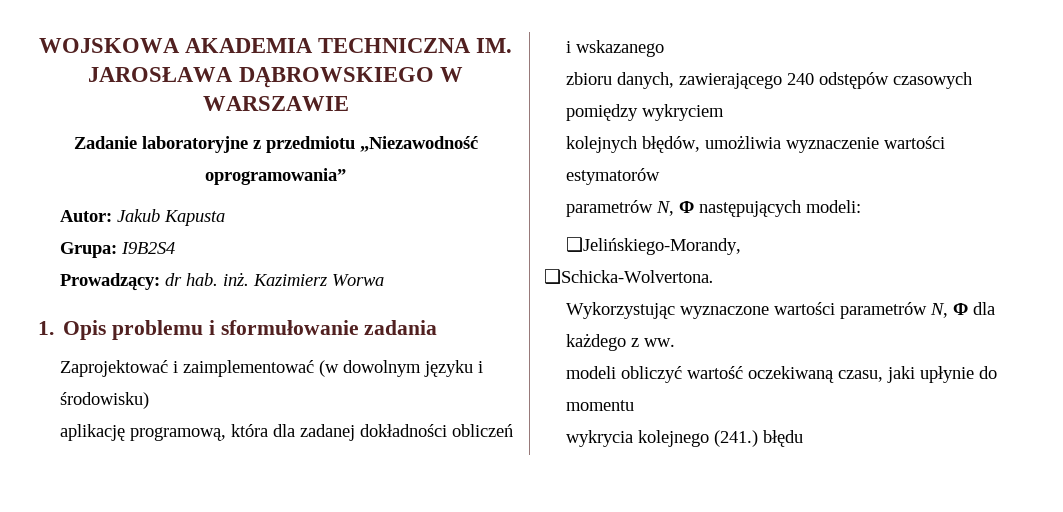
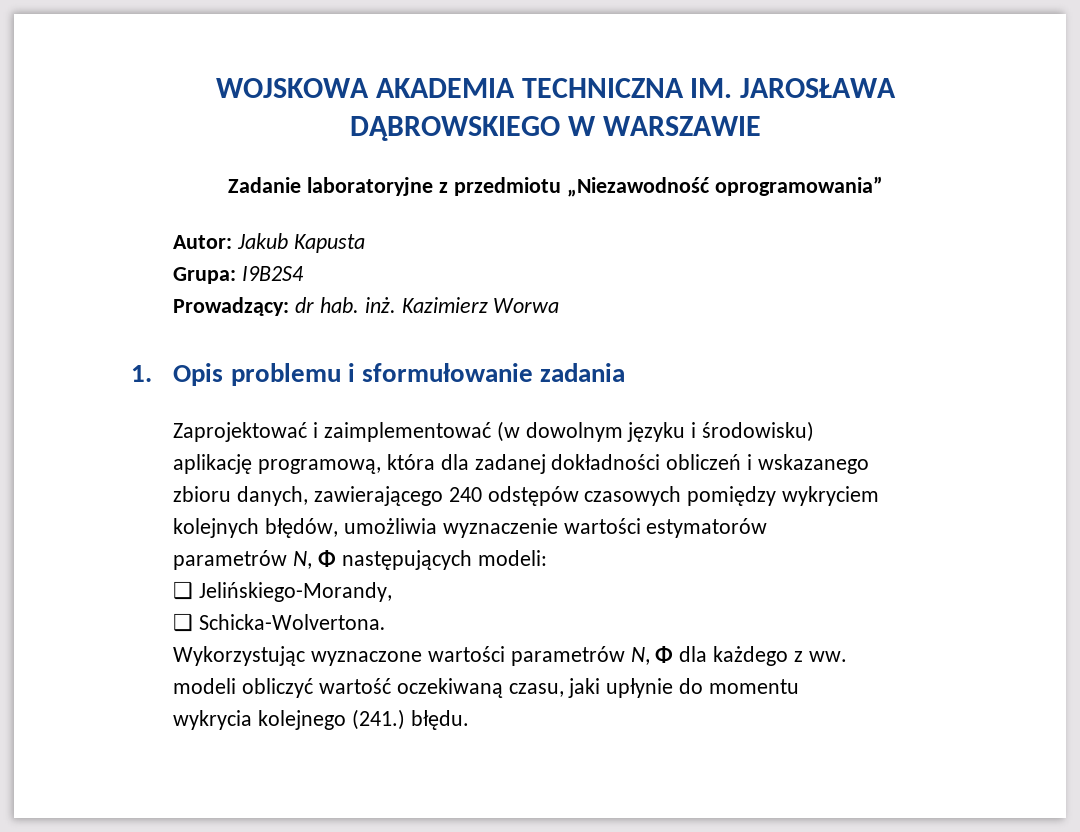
[565,237,741,255] [544,269,714,284] ❑Jelińskiego-Morandy, // ❑Schicka-Wolvertona. -> [173,581,393,602] [173,613,387,632] ❑ Jelińskiego-Morandy, // ❑ Schicka-Wolvertona.
[762,430,803,447] błędu -> [410,710,469,730] błędu.

